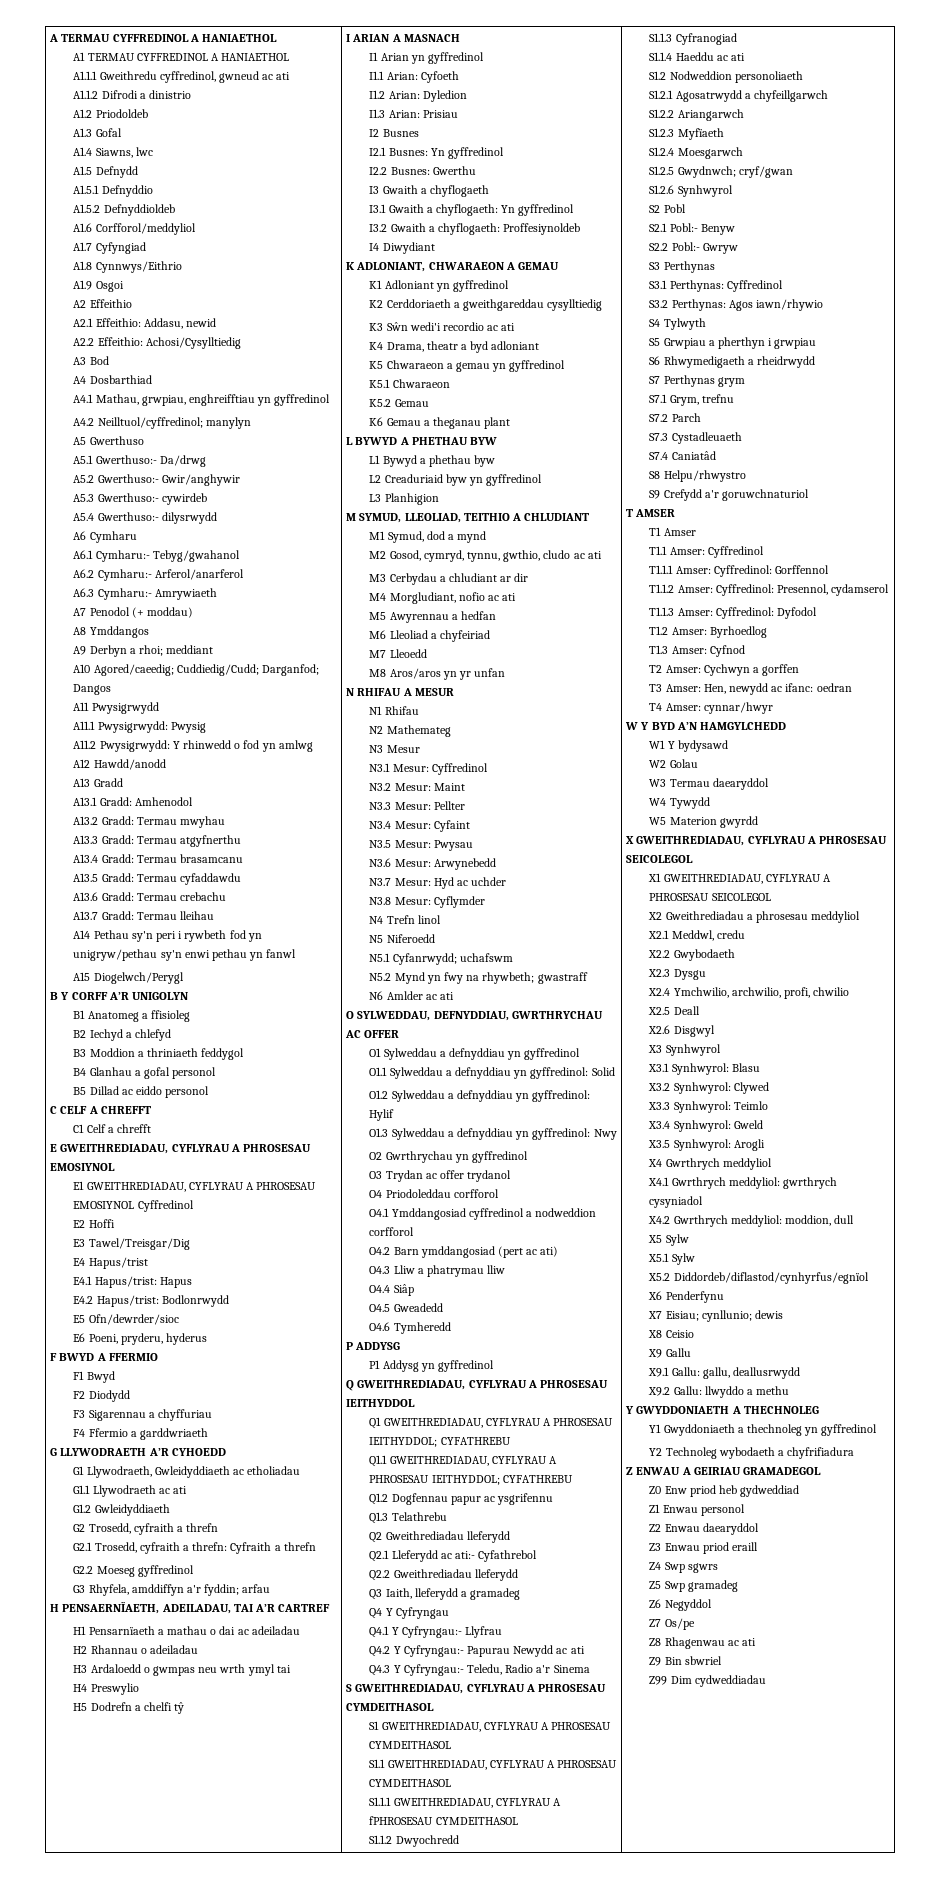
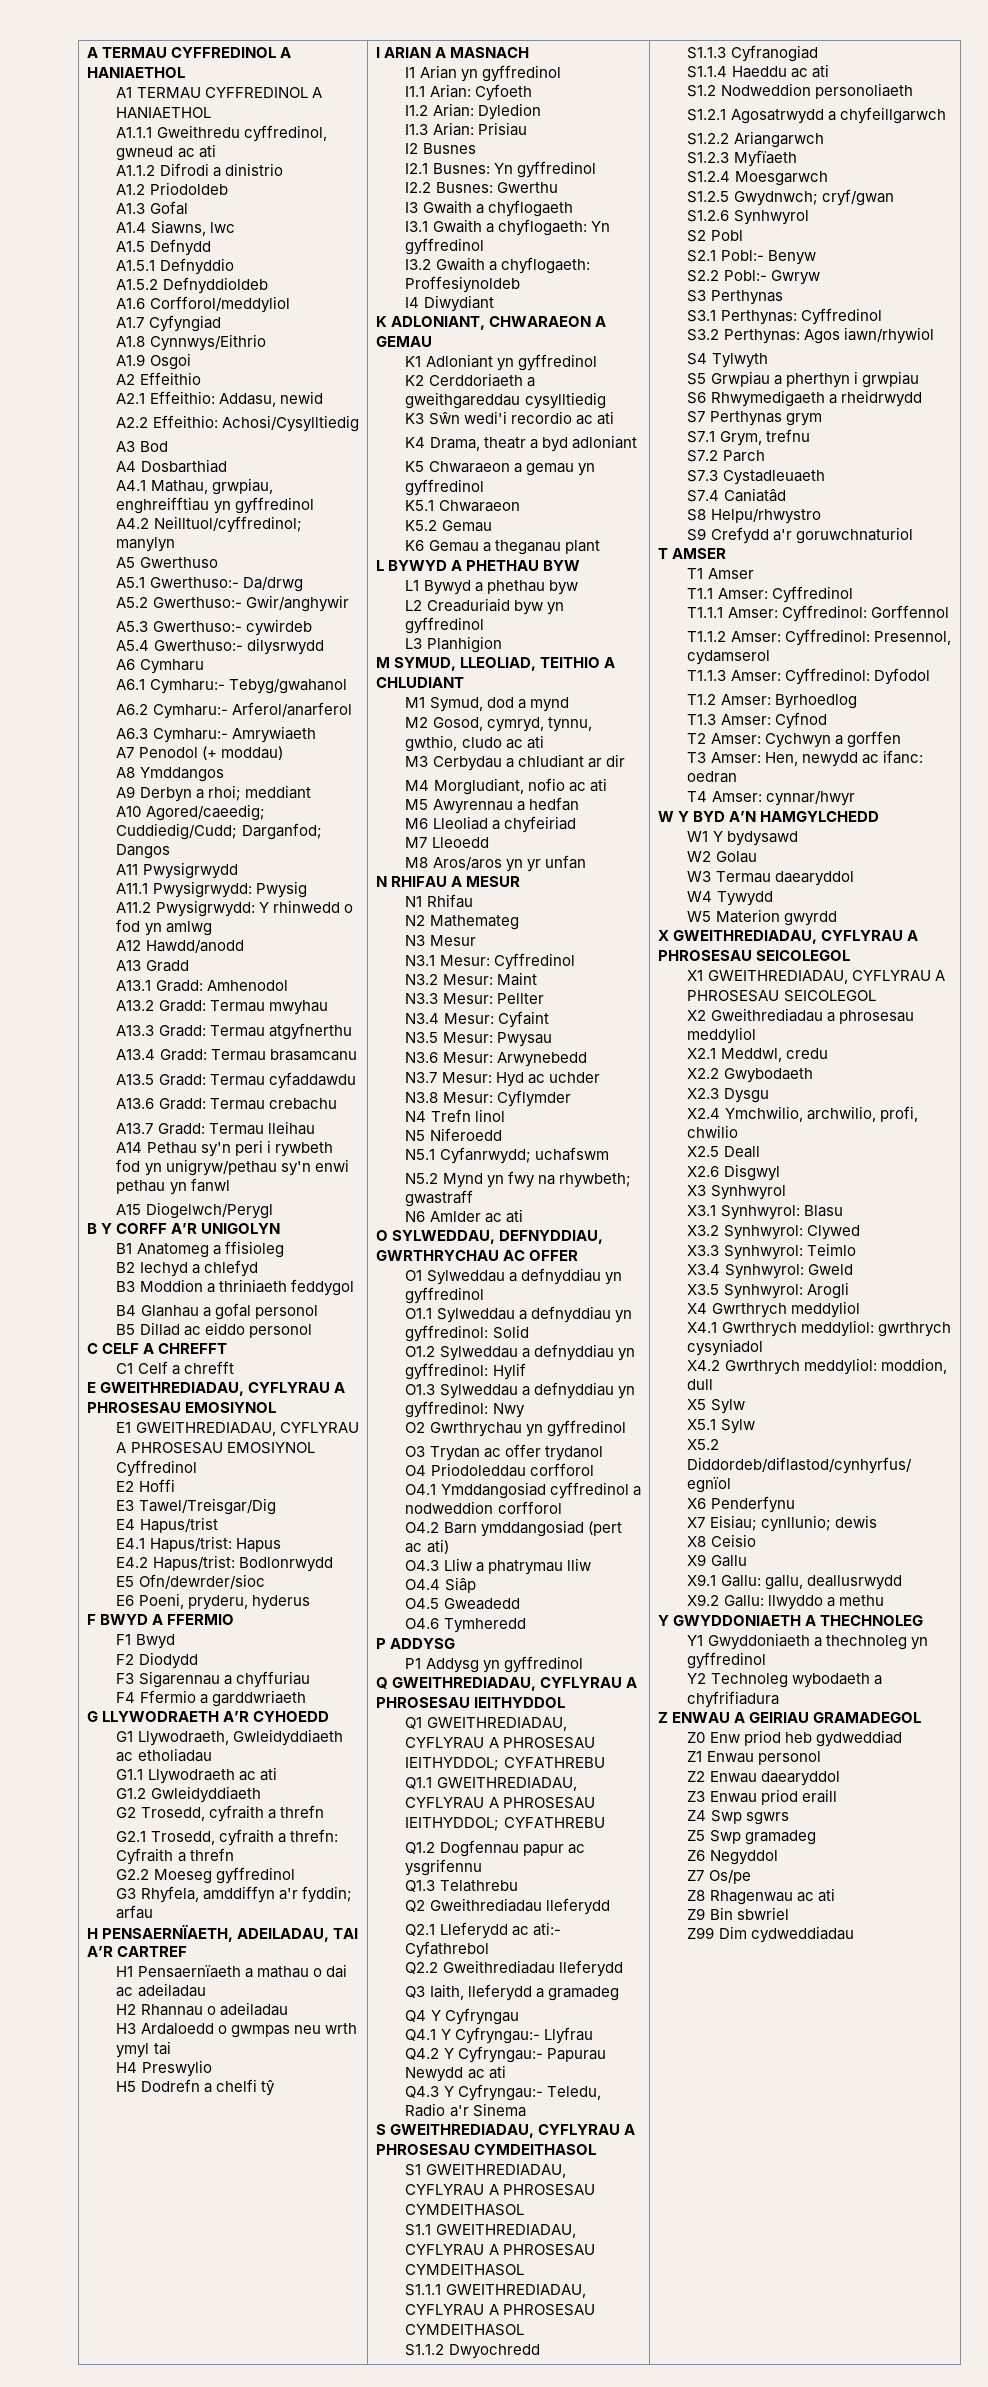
[88,1626,155,1635] Pensarnïaeth -> [137,1965,241,1978] Pensaernïaeth
[369,1816,434,1825] fPHROSESAU -> [502,2304,595,2316] PHROSESAU
[755,299,823,311] iawn/rhywio -> [843,327,934,344] iawn/rhywiol

